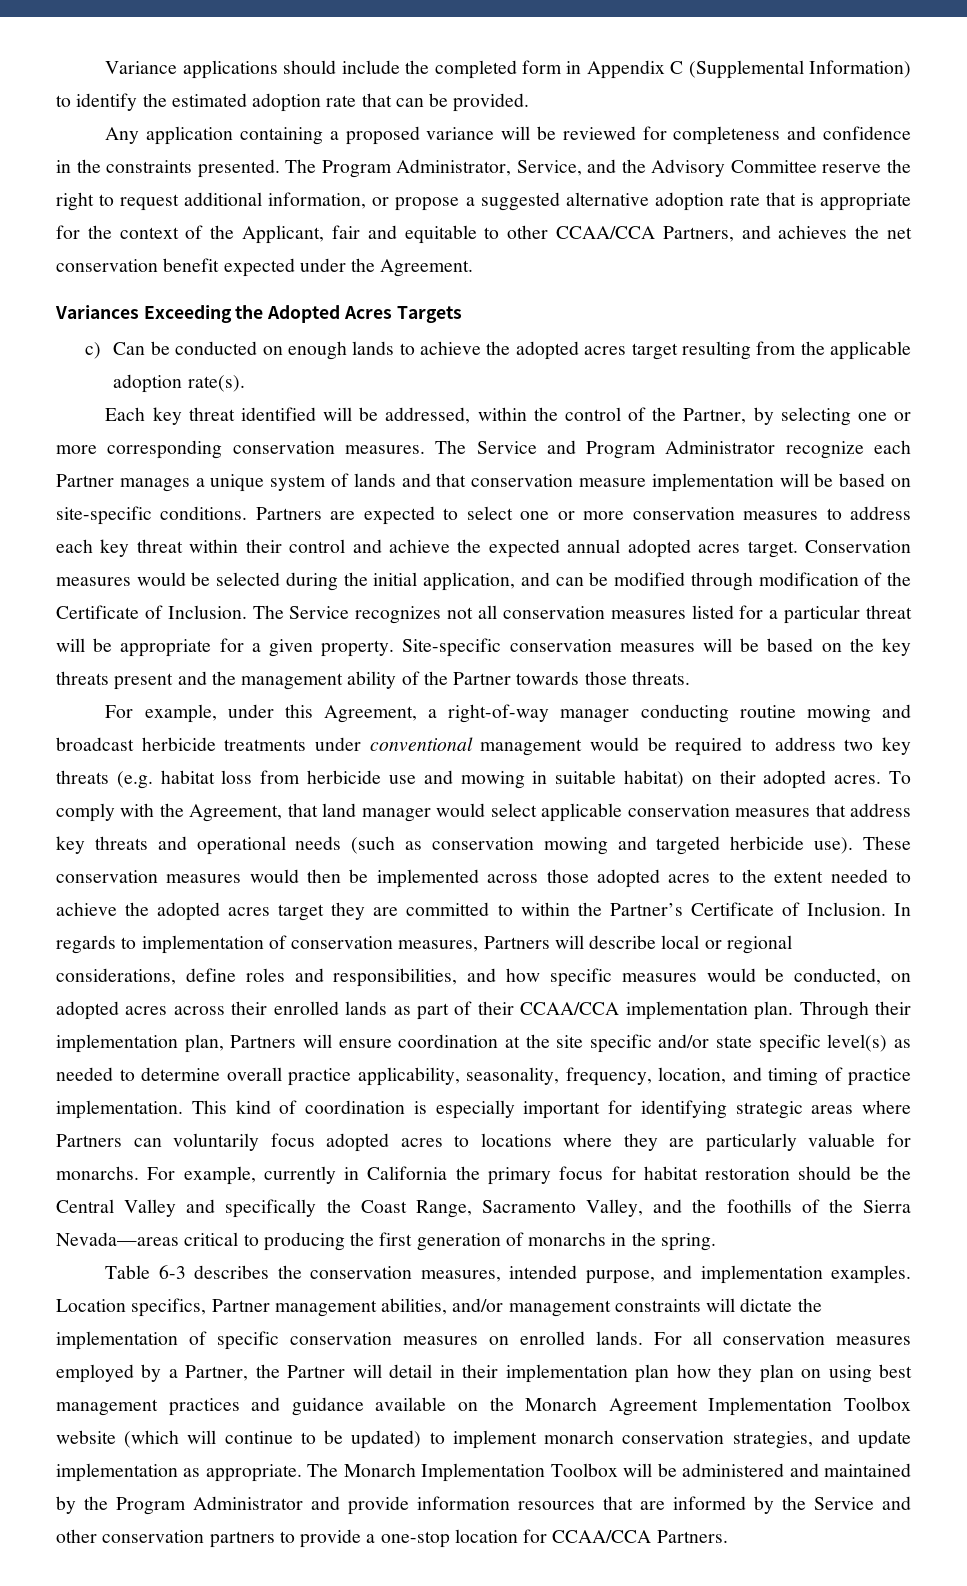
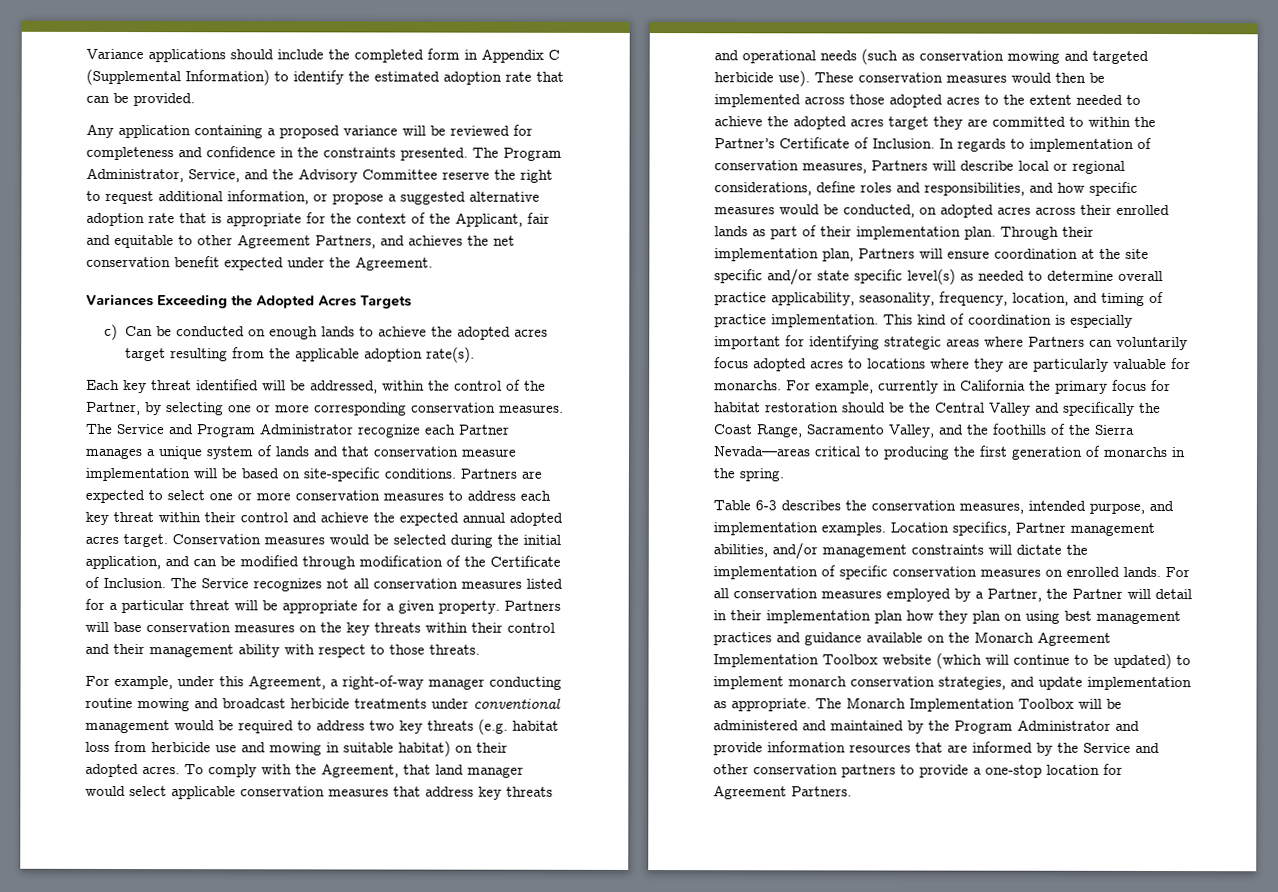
[555,226,655,239] CCAA/CCA -> [237,234,311,249] Agreement
[402,638,912,657] [56,671,580,690] Site-specific conservation measures will be based on the key threats present and the management ability of the Partner towards -> [504,600,561,611] [85,621,555,636] [85,643,385,658] Partners will base conservation measures on the key threats within their control and their management ability with respect to
[520,1002,620,1015] CCAA/CCA -> (852, 231) none
[552,1530,652,1543] CCAA/CCA -> [713,785,787,800] Agreement

